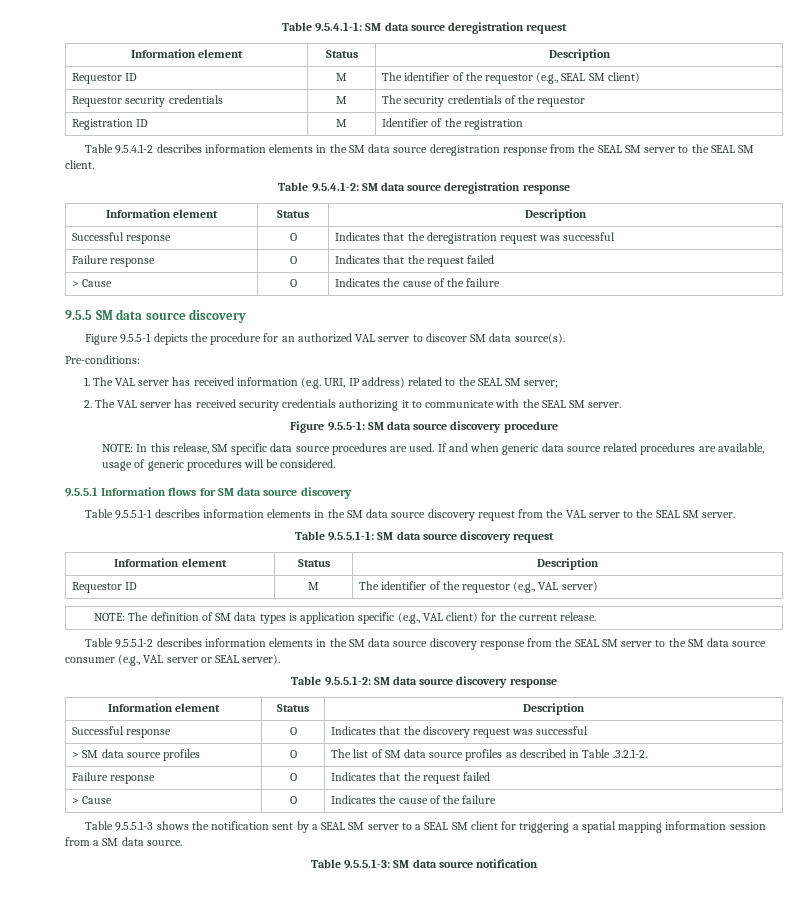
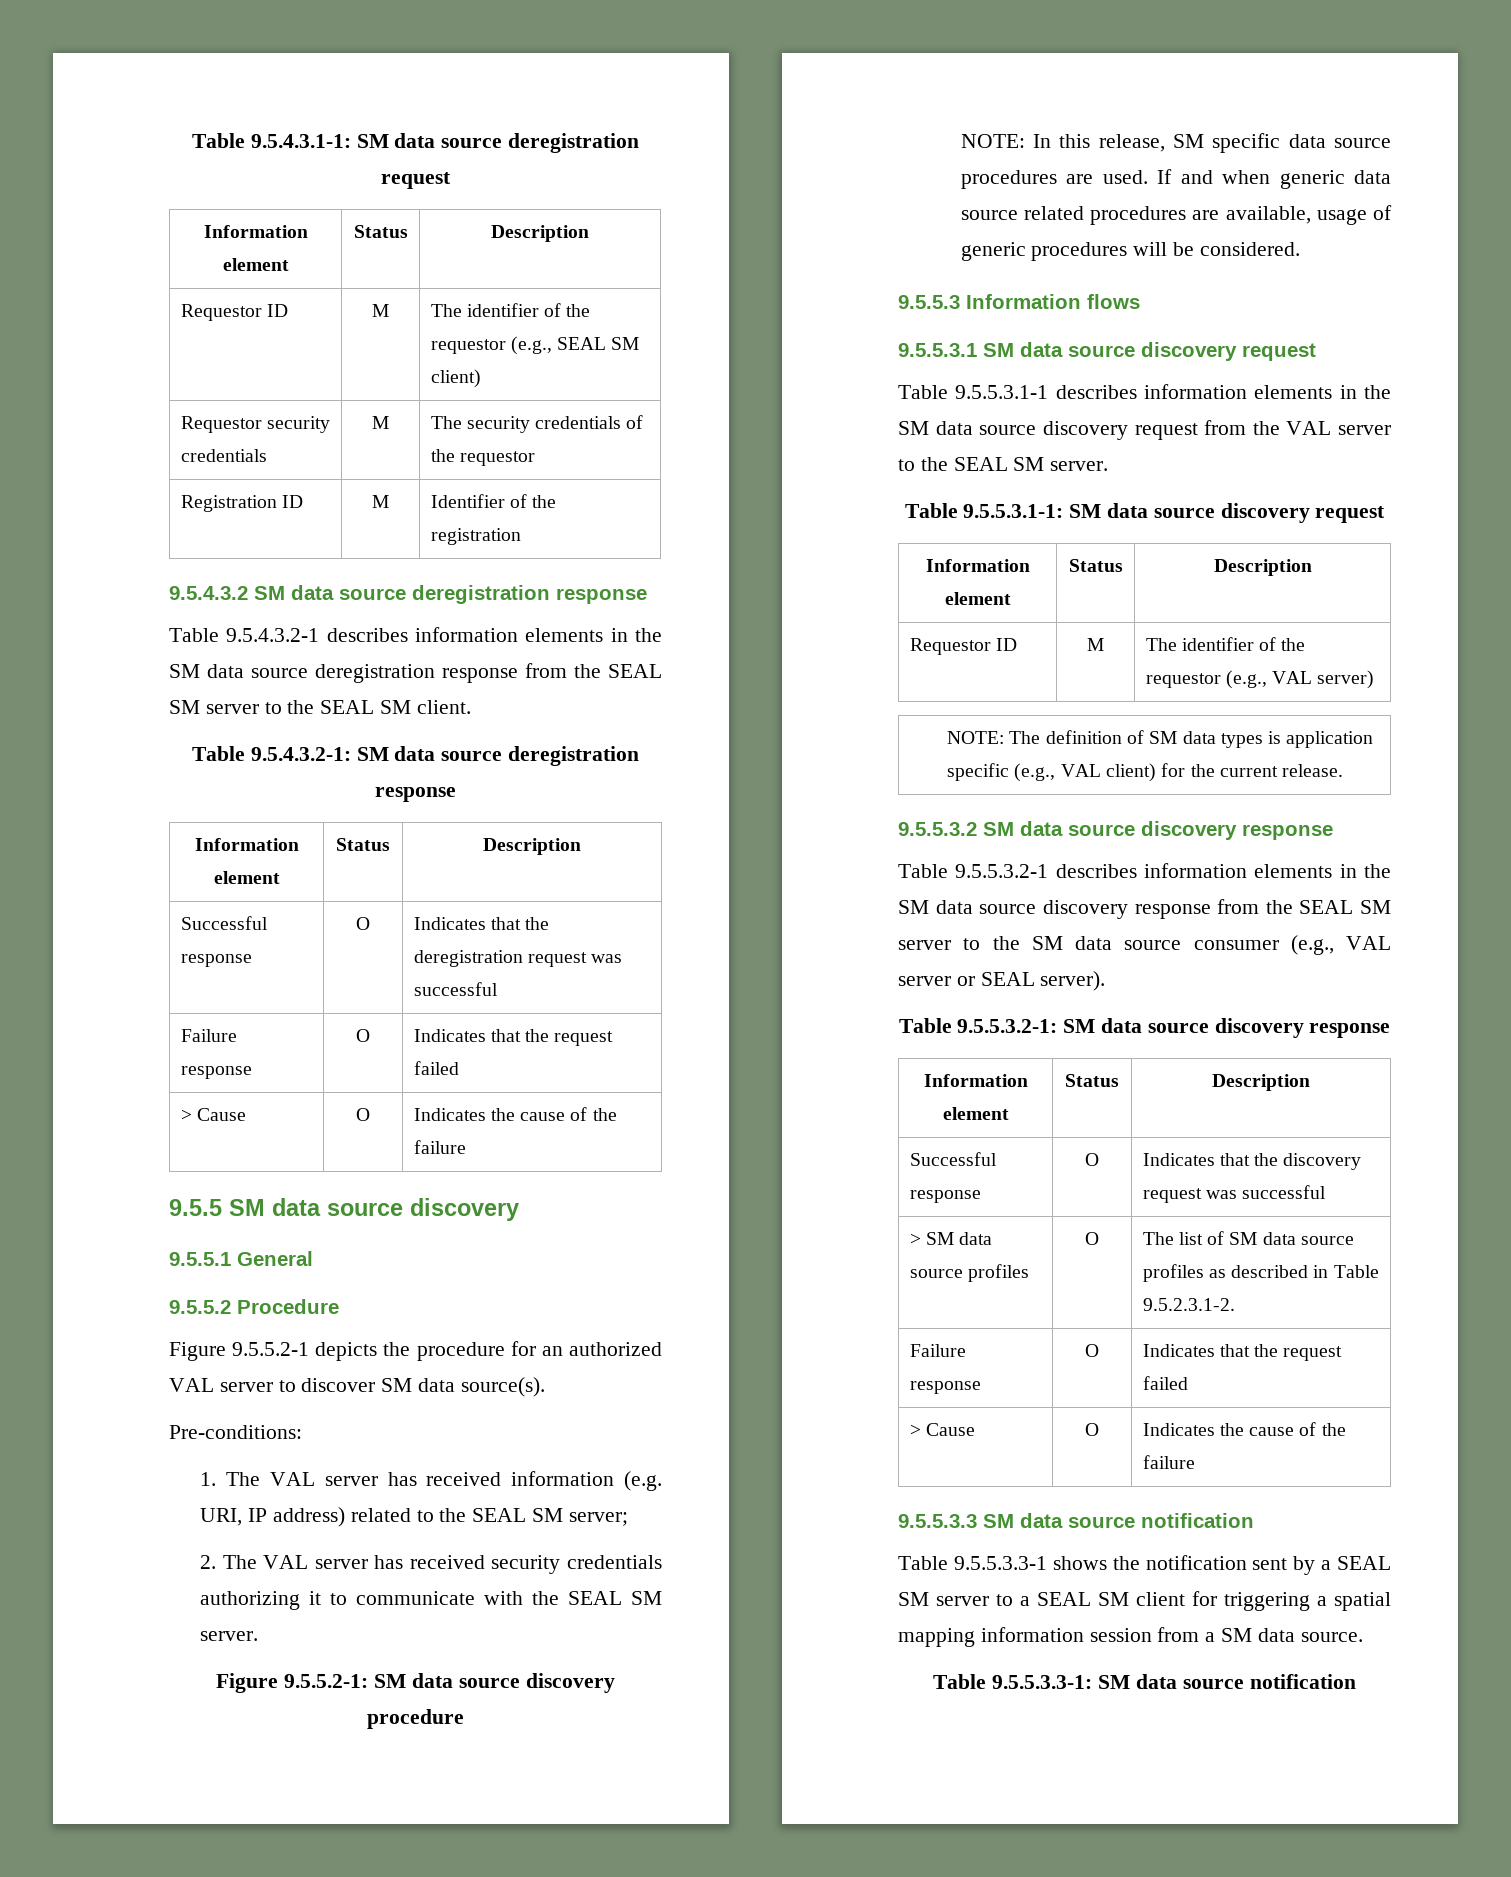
[281,22,363,32] Table 9.5.4.1-1: -> [191,133,351,148] Table 9.5.4.3.1-1:
[85,144,154,154] // Table 9.5.4.1-2 -> [169,585,647,604] [169,628,320,642] // 9.5.4.3.2 SM data source deregistration response // Table 9.5.4.3.2-1
[311,182,359,192] 9.5.4.1-2: -> [250,747,351,761] 9.5.4.3.2-1:
[85,333,152,345] // Figure 9.5.5-1 -> [169,1251,313,1266] [169,1299,339,1314] [169,1342,310,1361] // 9.5.5.1 General // 9.5.5.2 Procedure // Figure 9.5.5.2-1
[327,421,365,431] 9.5.5-1: -> [284,1674,369,1688] 9.5.5.2-1:
[65,487,98,497] 9.5.5.1 -> [898,295,960,309] 9.5.5.3
[199,487,352,499] [85,509,153,519] for SM data source discovery // Table 9.5.5.1-1 -> [898,342,1316,361] [898,385,1049,399] // 9.5.5.3.1 SM data source discovery request // Table 9.5.5.3.1-1
[328,531,375,541] 9.5.5.1-1: -> [963,504,1064,518] 9.5.5.3.1-1:
[85,638,154,648] // Table 9.5.5.1-2 -> [898,821,1333,840] [898,864,1049,878] // 9.5.5.3.2 SM data source discovery response // Table 9.5.5.3.2-1
[324,676,371,686] 9.5.5.1-2: -> [957,1019,1058,1033] 9.5.5.3.2-1:
[612,749,647,758] .3.2.1-2. -> [1142,1298,1235,1311] 9.5.2.3.1-2.
[85,821,154,831] // Table 9.5.5.1-3 -> [898,1513,1254,1528] [898,1556,1047,1570] // 9.5.5.3.3 SM data source notification // Table 9.5.5.3.3-1
[344,859,391,869] 9.5.5.1-3: -> [992,1675,1093,1689] 9.5.5.3.3-1:

